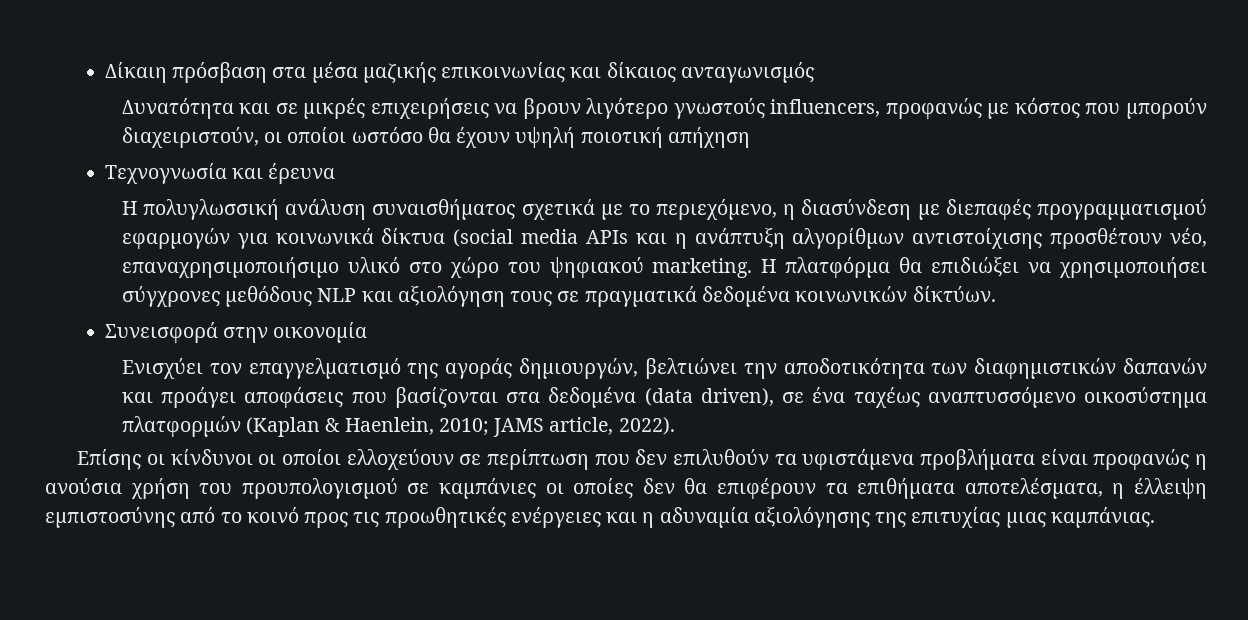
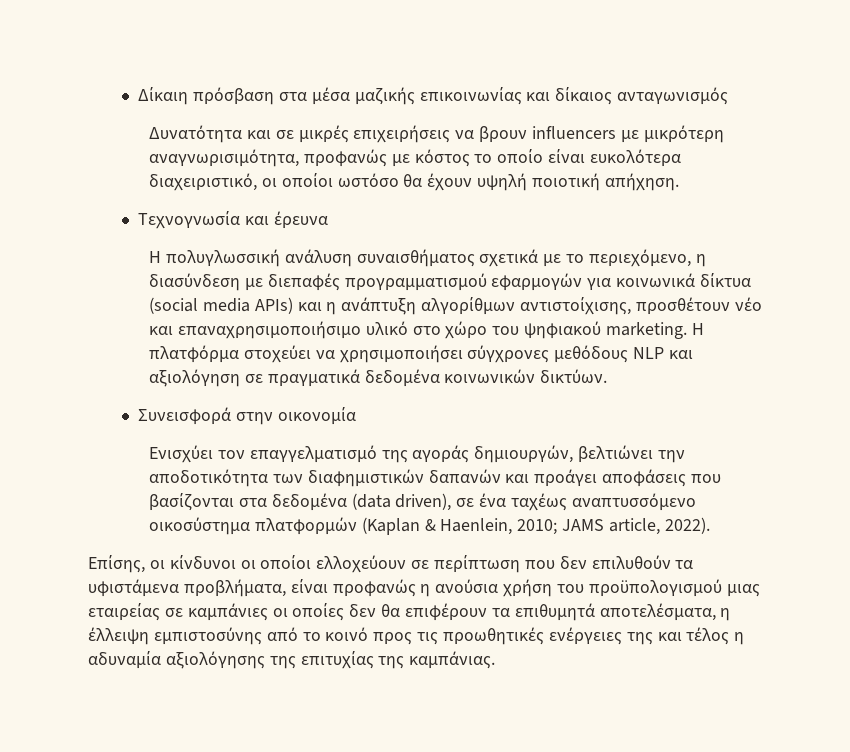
[586,98,1207,119] [121,127,259,148] λιγότερο γνωστούς influencers, προφανώς με κόστος που μπορούν διαχειριστούν, -> [532,125,724,143] [149,149,682,167] [149,173,258,191] influencers με μικρότερη αναγνωρισιμότητα, προφανώς με κόστος το οποίο είναι ευκολότερα διαχειριστικό,
[667,127,750,148] απήχηση -> [604,173,679,191] απήχηση.
[586,230,629,244] APIs -> [254,297,293,314] APIs)
[912,228,1207,249] αντιστοίχισης προσθέτουν νέο, -> [520,297,762,315] [149,326,174,335] αντιστοίχισης, προσθέτουν νέο και
[899,256,1020,277] θα επιδιώξει -> [243,345,311,363] στοχεύει
[510,291,553,307] τους -> (241, 378) none
[912,286,996,302] δίκτύων. -> [540,369,608,383] δικτύων.
[77,449,142,470] Επίσης -> [88,555,145,573] Επίσης,
[920,449,1036,470] προβλήματα -> [183,579,286,597] προβλήματα,
[241,478,398,499] προυπολογισμού -> [588,579,760,597] [88,603,160,621] προϋπολογισμού μιας εταιρείας
[857,478,956,499] επιθήματα -> [514,603,595,621] επιθυμητά
[606,512,638,523] και -> [626,627,730,645] της και τέλος
[1005,512,1046,528] μιας -> [378,656,405,669] της

